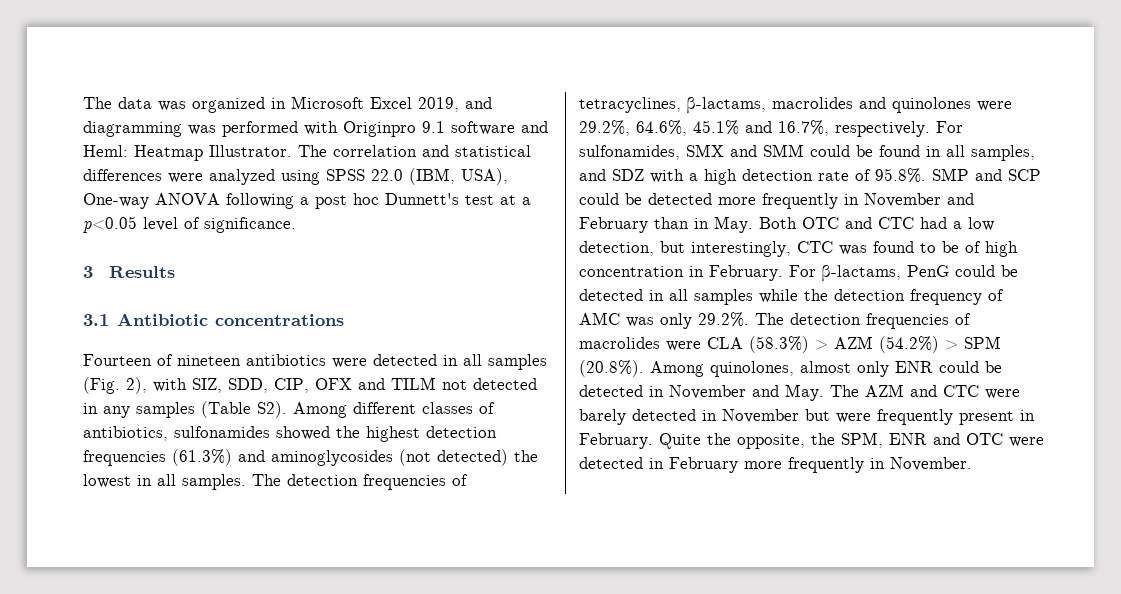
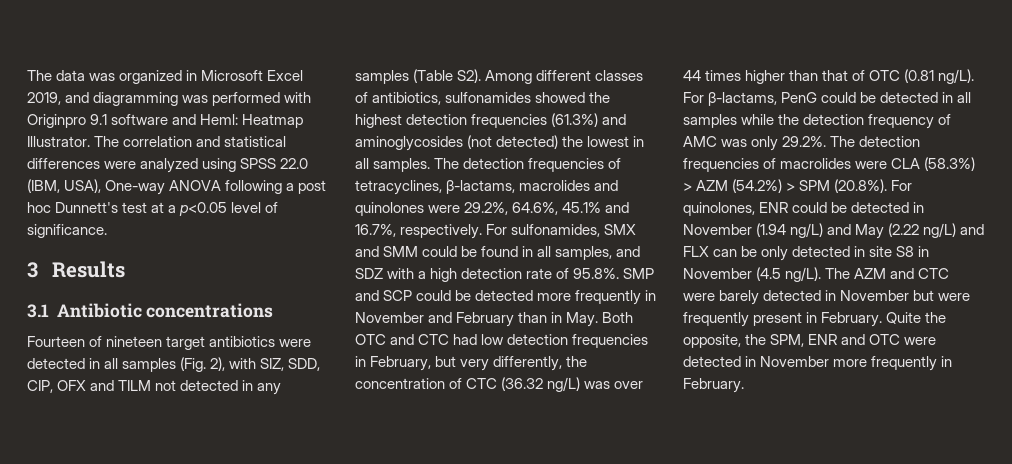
(241, 360) none -> [166,336,206,350] target
[953,217,994,231] [579,241,1018,257] [579,265,783,281] a low detection, but interestingly, CTC was found to be of high concentration in February. -> [481,334,649,348] [355,356,588,371] [355,377,644,392] [683,69,975,84] low detection frequencies in February, but very differently, the concentration of CTC (36.32 ng/L) was over 44 times higher than that of OTC (0.81 ng/L).
[650,361,889,377] Among quinolones, almost only -> [891,180,913,191] [683,202,755,216] For quinolones,
[752,384,824,401] and May. -> [756,223,985,239] [683,246,930,261] [683,267,822,282] (1.94 ng/L) and May (2.22 ng/L) and FLX can be only detected in site S8 in November (4.5 ng/L).
[669,457,972,473] February more frequently in November. -> [760,356,953,371] [683,378,744,393] November more frequently in February.

